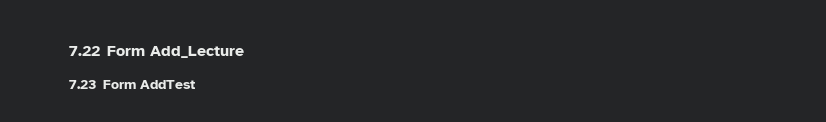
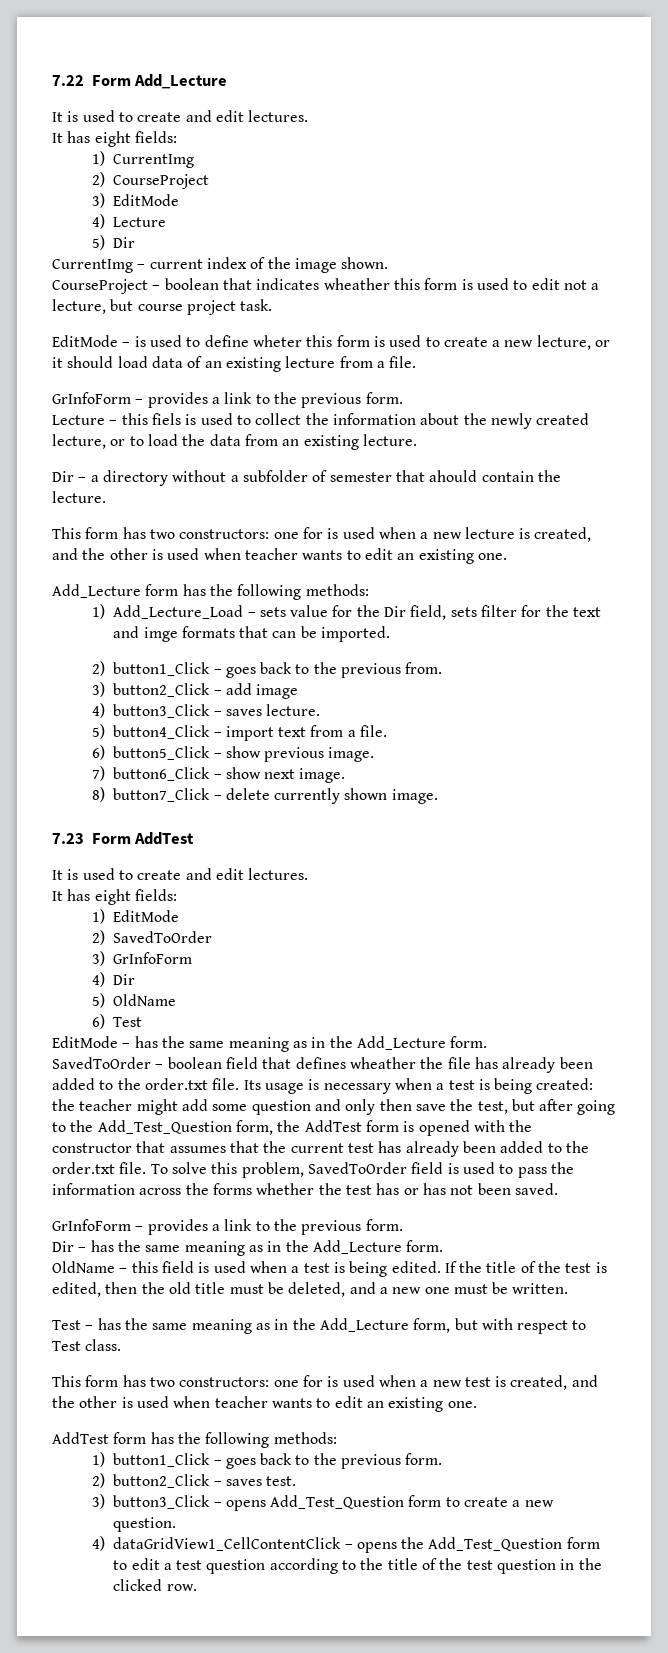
[69,80,195,89] 7.23 Form AddTest -> [52,110,309,122] [52,131,177,147] [92,151,195,168] [92,172,210,189] [92,193,180,208] [92,214,167,229] [92,235,136,250] [52,257,389,273] [52,278,600,294] [52,299,273,315] [52,335,611,350] [52,356,417,372] [52,392,403,408] [52,413,590,429] [52,434,417,450] [52,470,561,486] [52,491,106,503] [52,527,592,542] [52,548,507,564] [52,584,369,600] [92,604,602,620] [113,626,391,642] [92,661,443,678] [92,682,299,699] [92,703,321,718] [92,724,388,741] [92,745,375,762] [92,766,346,783] [92,787,438,804] [52,832,195,845] [52,868,309,880] [52,889,177,905] [92,909,180,924] [92,930,213,945] [92,951,193,966] [92,972,136,987] [92,993,177,1008] [92,1014,143,1029] [52,1036,488,1052] [52,1057,593,1073] [52,1078,594,1094] [52,1099,616,1115] [52,1120,533,1136] [52,1141,589,1157] [52,1162,574,1178] [52,1183,558,1195] [52,1219,403,1235] [52,1240,444,1256] [52,1261,607,1277] [52,1282,569,1297] [52,1318,587,1334] [52,1339,122,1351] [52,1375,598,1390] [52,1396,477,1412] [52,1432,337,1448] [92,1452,443,1469] [92,1473,297,1488] [92,1494,554,1511] [113,1517,177,1532] [92,1536,600,1553] [113,1558,602,1574] [113,1579,197,1591] It is used to create and edit lectures. // It has eight fields: // 1) CurrentImg // 2) CourseProject // 3) EditMode // 4) Lecture // 5) Dir // CurrentImg – current index of the image shown. // CourseProject – boolean that indicates wheather this form is used to edit not a lecture, but course project task. // EditMode – is used to define wheter this form is used to create a new lecture, or it should load data of an existing lecture from a file. // GrInfoForm – provides a link to the previous form. // Lecture – this fiels is used to collect the information about the newly created lecture, or to load the data from an existing lecture. // Dir – a directory without a subfolder of semester that ahould contain the lecture. // This form has two constructors: one for is used when a new lecture is created, and the other is used when teacher wants to edit an existing one. // Add_Lecture form has the following methods: // 1) Add_Lecture_Load – sets value for the Dir field, sets filter for the text and imge formats that can be imported. // 2) button1_Click – goes back to the previous from. // 3) button2_Click – add image // 4) button3_Click – saves lecture. // 5) button4_Click – import text from a file. // 6) button5_Click – show previous image. // 7) button6_Click – show next image. // 8) button7_Click – delete currently shown image. // 7.23 Form AddTest // It is used to create and edit lectures. // It has eight fields: // 1) EditMode // 2) SavedToOrder // 3) GrInfoForm // 4) Dir // 5) OldName // 6) Test // EditMode – has the same meaning as in the Add_Lecture form. // SavedToOrder – boolean field that defines wheather the file has already been added to the order.txt file. Its usage is necessary when a test is being created: the teacher might add some question and only then save the test, but after going to the Add_Test_Question form, the AddTest form is opened with the constructor that assumes that the current test has already been added to the order.txt file. To solve this problem, SavedToOrder field is used to pass the information across the forms whether the test has or has not been saved. // GrInfoForm – provides a link to the previous form. // Dir – has the same meaning as in the Add_Lecture form. // OldName – this field is used when a test is being edited. If the title of the test is edited, then the old title must be deleted, and a new one must be written. // Test – has the same meaning as in the Add_Lecture form, but with respect to Test class. // This form has two constructors: one for is used when a new test is created, and the other is used when teacher wants to edit an existing one. // AddTest form has the following methods: // 1) button1_Click – goes back to the previous form. // 2) button2_Click – saves test. // 3) button3_Click – opens Add_Test_Question form to create a new question. // 4) dataGridView1_CellContentClick – opens the Add_Test_Question form to edit a test question according to the title of the test question in the clicked row.

